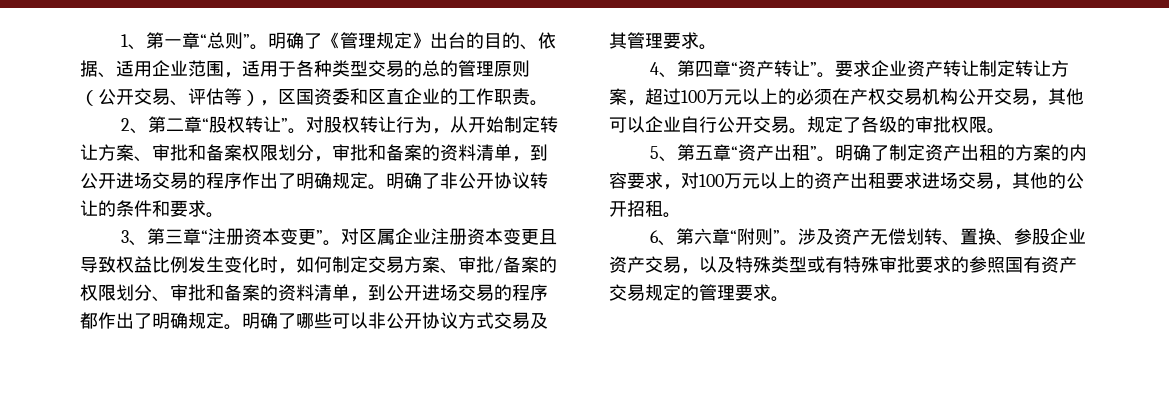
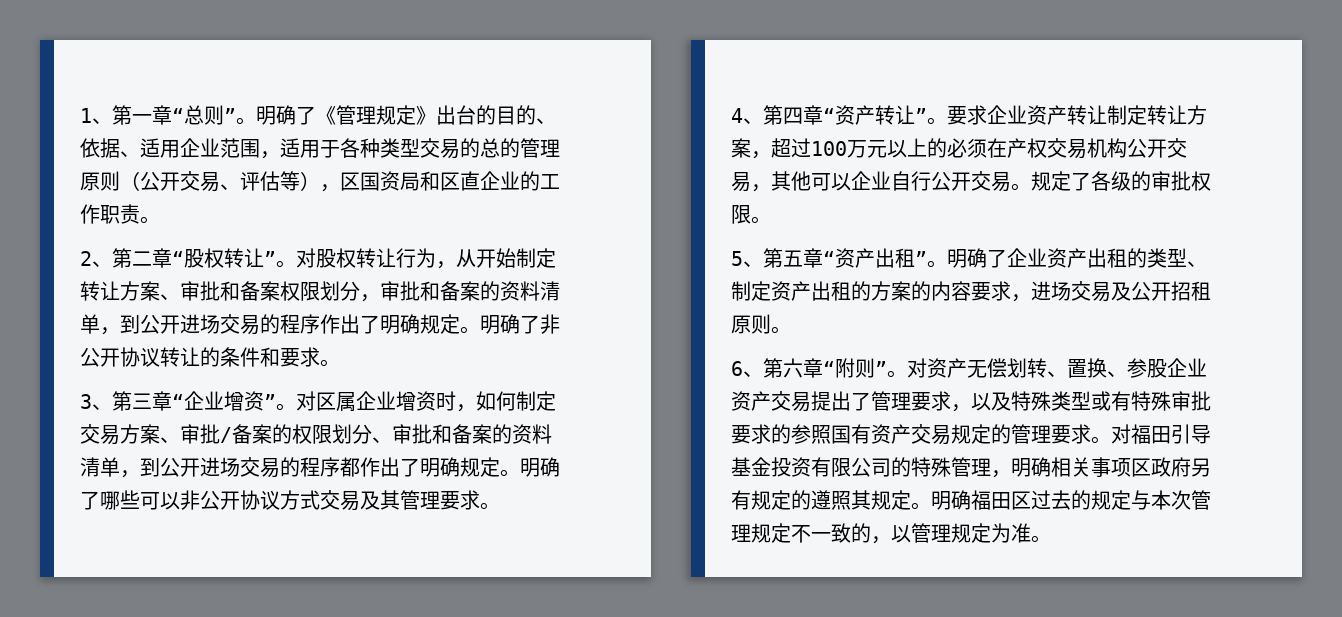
[332,88,350,105] 委 -> [400,172,420,191] 局
[207,228,316,245] 注册资本变更 -> [184,391,264,411] 企业增资
[430,228,557,245] [80,256,260,273] 注册资本变更且导致权益比例发生变化 -> [396,391,436,411] 增资
(889, 153) none -> [1007,248,1207,268] 企业资产出租的类型、
[681,172,1066,190] 对100万元以上的资产出租要求进场交易，其他的 -> [1031,281,1131,302] 进场交易及
(663, 208) none -> [731,314,771,334] 原则
[797,228,834,245] 涉及 -> [907,358,927,378] 对
(681, 264) none -> [811,391,951,411] 提出了管理要求
(789, 299) none -> [1111,424,1211,444] [731,457,1211,478] [731,490,1211,510] [731,523,1051,544] 对福田引导基金投资有限公司的特殊管理，明确相关事项区政府另有规定的遵照其规定。明确福田区过去的规定与本次管理规定不一致的，以管理规定为准。

